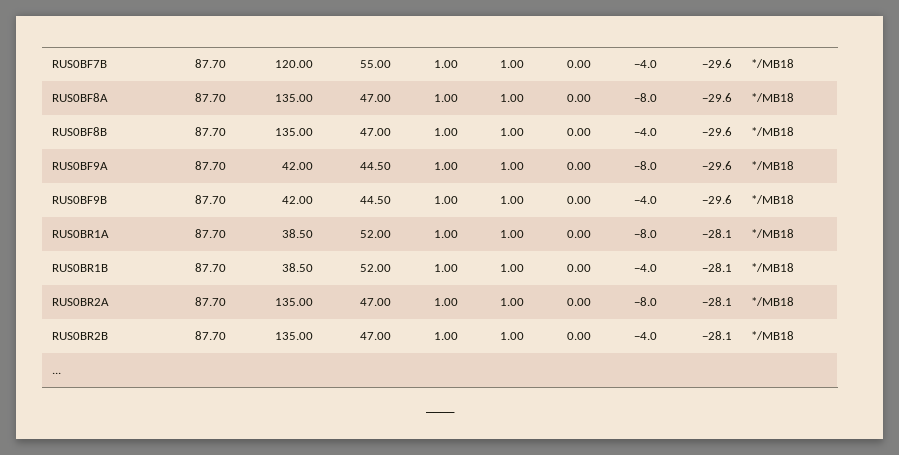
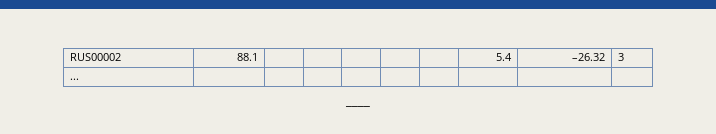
[51,60,107,68] [195,59,227,68] [275,60,314,68] [360,60,392,68] [434,60,459,68] [500,60,525,68] [567,60,592,68] [634,60,658,68] [702,59,733,68] [750,59,794,68] [51,93,108,102] [195,93,227,102] [275,94,314,102] [360,94,392,102] [434,94,459,102] [500,94,525,102] [567,94,592,102] [634,93,658,102] [702,93,733,102] [750,93,794,102] [51,127,107,136] [195,127,227,136] [275,128,314,136] [360,128,392,136] [434,128,459,136] [500,128,525,136] [567,128,592,136] [634,128,658,136] [702,127,733,136] [750,127,794,136] [51,162,108,170] [195,161,227,170] [282,162,314,170] [360,162,392,170] [434,162,459,170] [500,162,525,170] [567,162,592,170] [634,161,658,170] [702,161,733,170] [750,161,794,170] [51,196,107,204] [195,195,227,204] [282,196,314,204] [360,196,392,204] [434,196,459,204] [500,196,525,204] [567,196,592,204] [634,196,658,204] [702,195,733,204] [750,195,794,204] [51,230,109,238] [195,229,227,238] [282,229,314,238] [360,230,392,238] [434,230,459,238] [500,230,525,238] [567,230,592,238] [634,229,658,238] [702,229,733,238] [750,229,794,238] [51,264,108,272] [195,263,227,272] [282,263,314,272] [360,264,392,272] [434,264,459,272] [500,264,525,272] [567,264,592,272] [634,264,658,272] [702,263,733,272] [750,263,794,272] [51,298,109,306] [195,297,227,306] [275,298,314,306] [360,298,392,306] [434,298,459,306] [500,298,525,306] [567,298,592,306] [634,297,658,306] [702,297,733,306] [750,297,794,306] [51,332,108,340] [195,331,227,340] [275,332,314,340] [360,332,392,340] [434,332,459,340] [500,332,525,340] [567,332,592,340] [634,332,658,340] [702,331,733,340] [750,331,794,340] RUS0BF7B | 87.70 | 120.00 | 55.00 | 1.00 | 1.00 | 0.00 | −4.0 | −29.6 | */MB18 // RUS0BF8A | 87.70 | 135.00 | 47.00 | 1.00 | 1.00 | 0.00 | −8.0 | −29.6 | */MB18 // RUS0BF8B | 87.70 | 135.00 | 47.00 | 1.00 | 1.00 | 0.00 | −4.0 | −29.6 | */MB18 // RUS0BF9A | 87.70 | 42.00 | 44.50 | 1.00 | 1.00 | 0.00 | −8.0 | −29.6 | */MB18 // RUS0BF9B | 87.70 | 42.00 | 44.50 | 1.00 | 1.00 | 0.00 | −4.0 | −29.6 | */MB18 // RUS0BR1A | 87.70 | 38.50 | 52.00 | 1.00 | 1.00 | 0.00 | −8.0 | −28.1 | */MB18 // RUS0BR1B | 87.70 | 38.50 | 52.00 | 1.00 | 1.00 | 0.00 | −4.0 | −28.1 | */MB18 // RUS0BR2A | 87.70 | 135.00 | 47.00 | 1.00 | 1.00 | 0.00 | −8.0 | −28.1 | */MB18 // RUS0BR2B | 87.70 | 135.00 | 47.00 | 1.00 | 1.00 | 0.00 | −4.0 | −28.1 | */MB18 -> [69,53,121,61] [237,53,259,61] [496,53,513,61] [572,53,606,61] [617,53,624,61] RUS00002 | 88.1 | | | | | | 5.4 | –26.32 | 3

